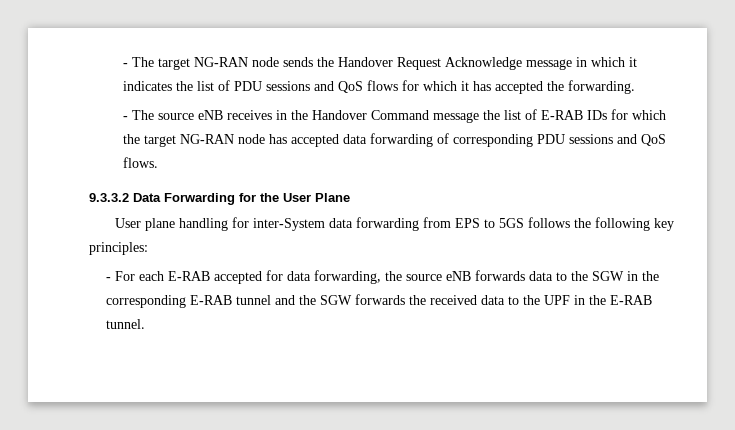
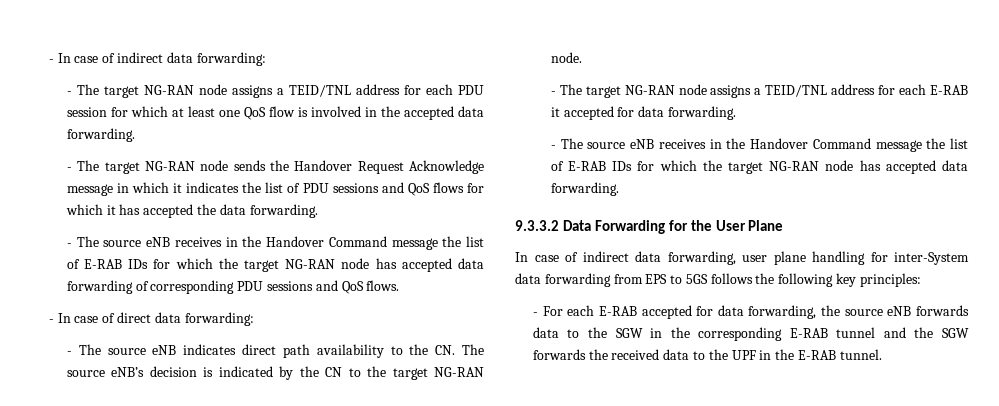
[122,63,128,67] - -> [48,52,266,66] [66,84,484,98] [66,106,485,120] [66,128,135,142] [66,167,72,171] - In case of indirect data forwarding: // - The target NG-RAN node assigns a TEID/TNL address for each PDU session for which at least one QoS flow is involved in the accepted data forwarding. // -
(564, 86) none -> [219,204,246,215] data
(158, 162) none -> [48,312,254,326] [66,344,484,358] [66,366,484,380] [550,52,582,63] [550,84,968,98] [550,106,736,120] [550,138,968,152] [550,160,968,174] [550,182,619,196] // - In case of direct data forwarding: // - The source eNB indicates direct path availability to the CN. The source eNB’s decision is indicated by the CN to the target NG-RAN node. // - The target NG-RAN node assigns a TEID/TNL address for each E-RAB it accepted for data forwarding. // - The source eNB receives in the Handover Command message the list of E-RAB IDs for which the target NG-RAN node has accepted data forwarding.
[115,218,142,228] User -> [515,251,767,265] In case of indirect data forwarding, user

